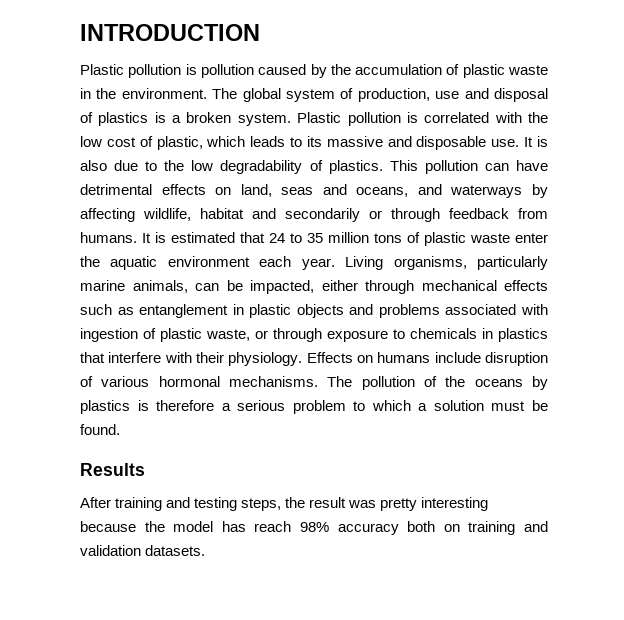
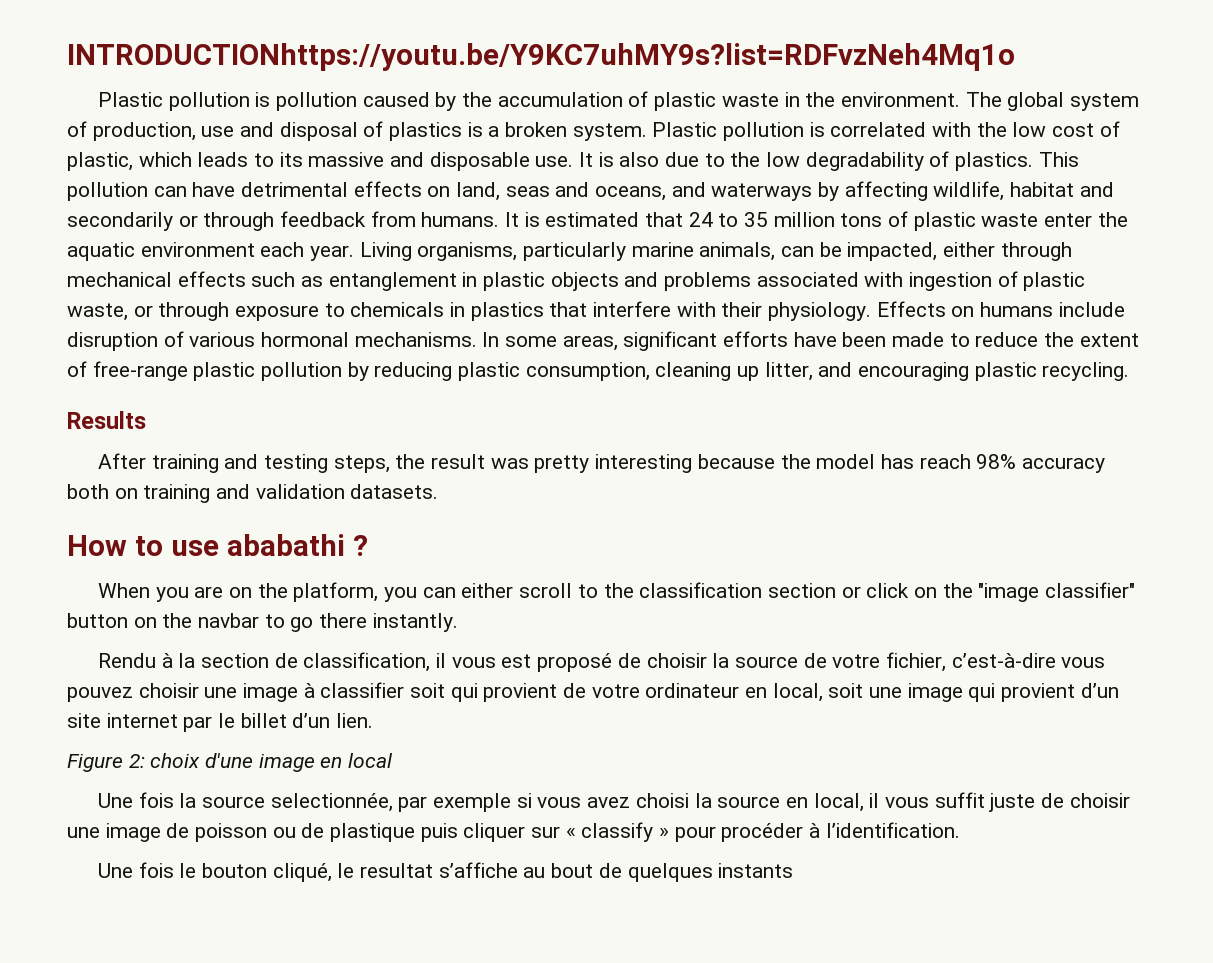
[80,24,260,41] INTRODUCTION -> [67,43,1015,71] INTRODUCTIONhttps://youtu.be/Y9KC7uhMY9s?list=RDFvzNeh4Mq1o
[327,376,548,390] [80,400,548,414] [80,424,120,435] The pollution of the oceans by plastics is therefore a serious problem to which a solution must be found. -> [482,331,1139,351] [67,361,1130,381] In some areas, significant efforts have been made to reduce the extent of free-range plastic pollution by reducing plastic consumption, cleaning up litter, and encouraging plastic recycling.
(206, 550) none -> [67,534,368,556] [98,582,1135,602] [67,613,458,632] [98,652,1106,672] [67,682,1119,702] [67,713,374,732] [67,753,394,772] [98,792,1130,812] [67,822,960,842] [98,862,794,882] // How to use ababathi ? // When you are on the platform, you can either scroll to the classification section or click on the "image classifier" button on the navbar to go there instantly. // Rendu à la section de classification, il vous est proposé de choisir la source de votre fichier, c’est-à-dire vous pouvez choisir une image à classifier soit qui provient de votre ordinateur en local, soit une image qui provient d’un site internet par le billet d’un lien. // Figure 2: choix d'une image en local // Une fois la source selectionnée, par exemple si vous avez choisi la source en local, il vous suffit juste de choisir une image de poisson ou de plastique puis cliquer sur « classify » pour procéder à l’identification. // Une fois le bouton cliqué, le resultat s’affiche au bout de quelques instants

